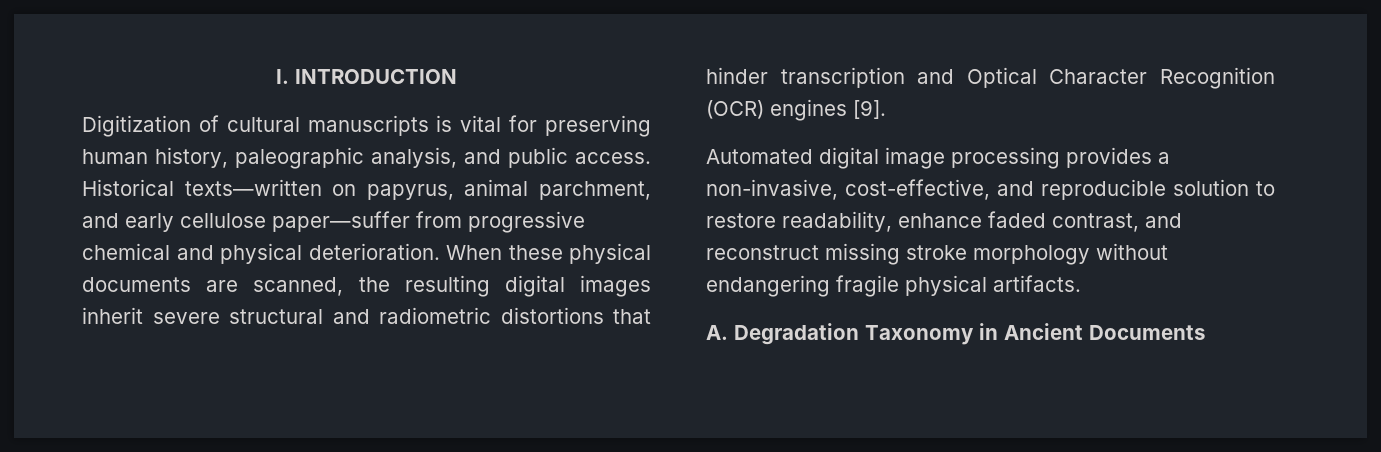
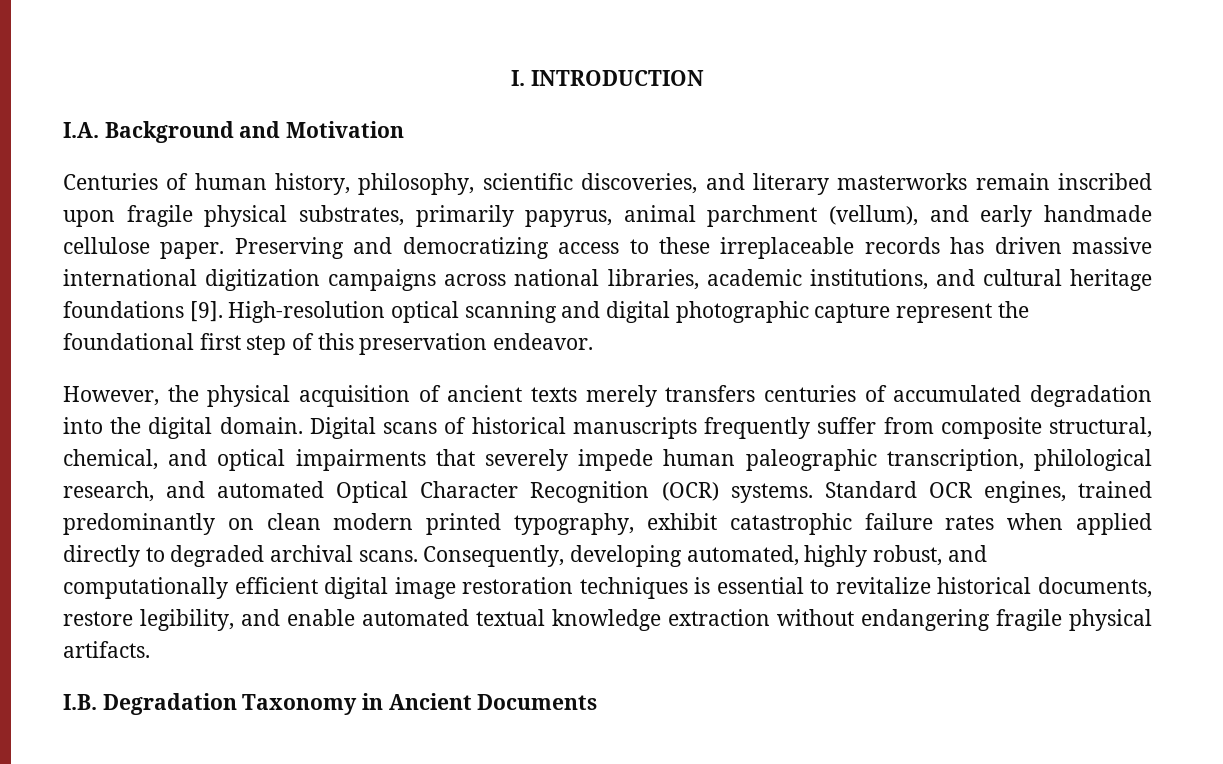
[82,115,651,137] [82,147,651,169] [82,179,651,200] [82,211,585,233] [82,243,651,264] [82,275,652,297] [82,307,651,324] [706,67,1275,89] [706,99,886,121] [706,147,1170,169] [706,179,1275,200] [706,211,1182,232] [706,243,1090,265] Digitization of cultural manuscripts is vital for preserving human history, paleographic analysis, and public access. Historical texts—written on papyrus, animal parchment, and early cellulose paper—suffer from progressive chemical and physical deterioration. When these physical documents are scanned, the resulting digital images inherit severe structural and radiometric distortions that hinder transcription and Optical Character Recognition (OCR) engines [9]. // Automated digital image processing provides a non-invasive, cost-effective, and reproducible solution to restore readability, enhance faded contrast, and reconstruct missing stroke morphology -> [63,121,405,143] [63,173,1152,195] [63,205,1152,227] [63,237,1152,259] [63,269,1153,291] [63,301,1029,323] [63,333,594,355] [63,385,1152,407] [63,417,1153,439] [63,449,1152,471] [63,481,1152,503] [63,513,1153,535] [63,545,987,567] [63,577,1152,599] [63,609,770,631] I.A. Background and Motivation // Centuries of human history, philosophy, scientific discoveries, and literary masterworks remain inscribed upon fragile physical substrates, primarily papyrus, animal parchment (vellum), and early handmade cellulose paper. Preserving and democratizing access to these irreplaceable records has driven massive international digitization campaigns across national libraries, academic institutions, and cultural heritage foundations [9]. High-resolution optical scanning and digital photographic capture represent the foundational first step of this preservation endeavor. // However, the physical acquisition of ancient texts merely transfers centuries of accumulated degradation into the digital domain. Digital scans of historical manuscripts frequently suffer from composite structural, chemical, and optical impairments that severely impede human paleographic transcription, philological research, and automated Optical Character Recognition (OCR) systems. Standard OCR engines, trained predominantly on clean modern printed typography, exhibit catastrophic failure rates when applied directly to degraded archival scans. Consequently, developing automated, highly robust, and computationally efficient digital image restoration techniques is essential to revitalize historical documents, restore legibility, and enable automated textual knowledge extraction
[706,325,728,340] A. -> [63,694,97,710] I.B.

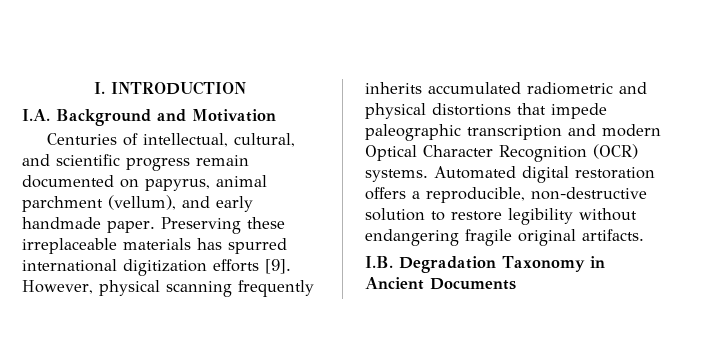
[194,173,1152,195] [63,205,514,227] human history, philosophy, scientific discoveries, and literary masterworks remain inscribed upon fragile physical substrates, primarily -> [143,133,296,147] [22,154,249,171] [22,175,139,188] intellectual, cultural, and scientific progress remain documented on
[63,237,150,254] cellulose -> (101, 223) none
[353,237,1152,259] [63,269,1153,291] [63,301,1029,323] [63,333,594,355] [63,385,1152,407] [63,417,1153,439] [63,449,1152,471] [63,481,325,502] and democratizing access to these irreplaceable records has driven massive international digitization campaigns across national libraries, academic institutions, and cultural heritage foundations [9]. High-resolution optical scanning and digital photographic capture represent the foundational first step of this preservation endeavor. // However, the physical acquisition of ancient texts merely transfers centuries of accumulated degradation into the digital domain. Digital scans of historical manuscripts frequently suffer from composite structural, chemical, and optical impairments that severely impede human paleographic transcription, philological research, and automated -> [246,217,285,229] [22,238,287,254] [22,259,291,276] [22,280,314,297] [365,82,647,95] [365,103,607,119] [365,124,661,141] these irreplaceable materials has spurred international digitization efforts [9]. However, physical scanning frequently inherits accumulated radiometric and physical distortions that impede paleographic transcription and modern
[824,481,1152,503] [63,513,1153,535] [63,545,987,567] [63,577,1152,599] [63,609,770,631] Standard OCR engines, trained predominantly on clean modern printed typography, exhibit catastrophic failure rates when applied directly to degraded archival scans. Consequently, developing automated, highly robust, and computationally efficient digital image restoration techniques is essential to revitalize historical documents, restore legibility, and enable automated textual knowledge extraction -> [434,166,655,183] [365,187,647,203] [365,208,573,225] Automated digital restoration offers a reproducible, non-destructive solution to restore legibility
[1069,609,1152,631] physical -> [518,229,576,246] original

